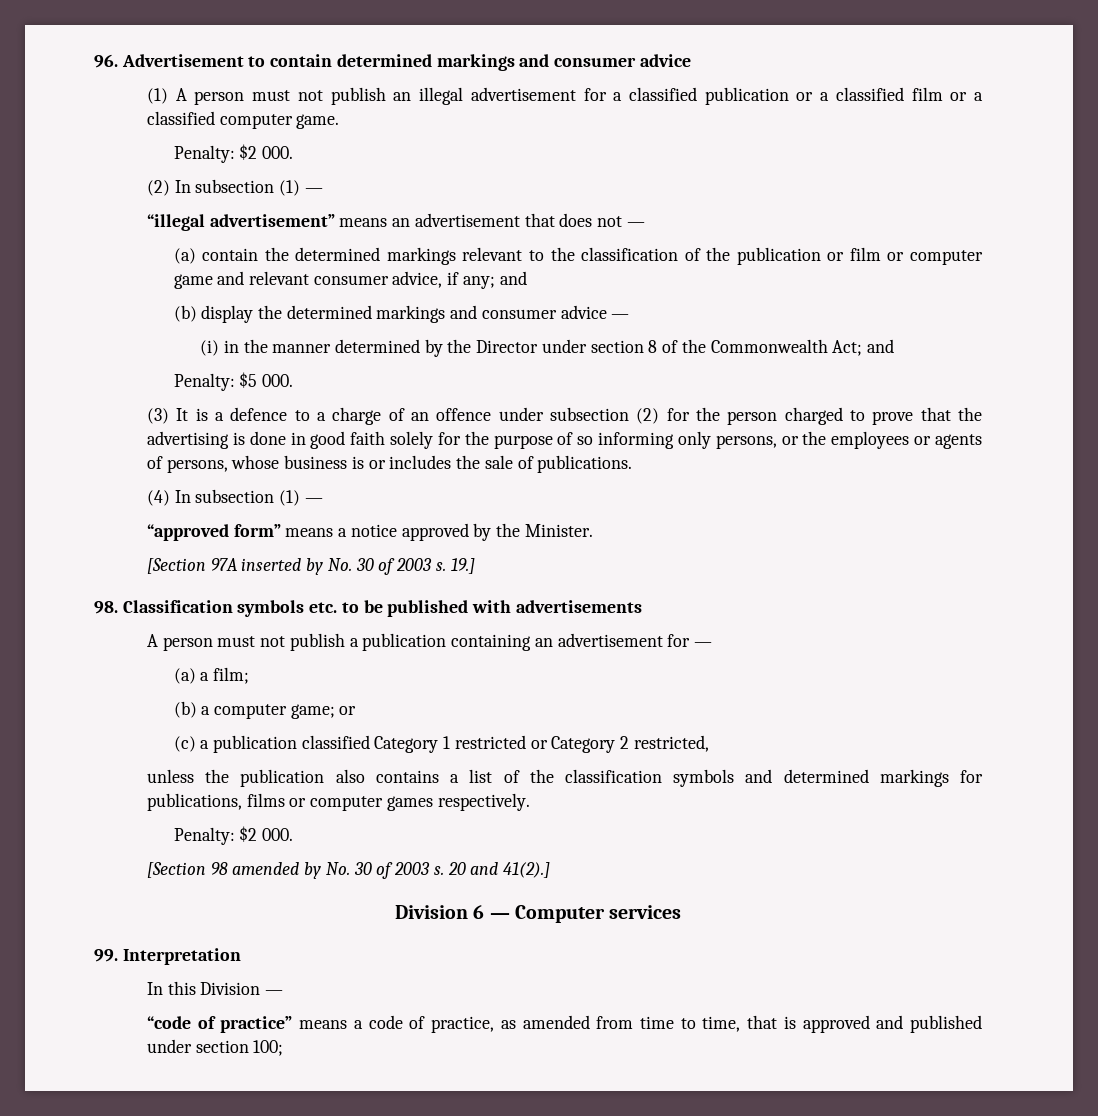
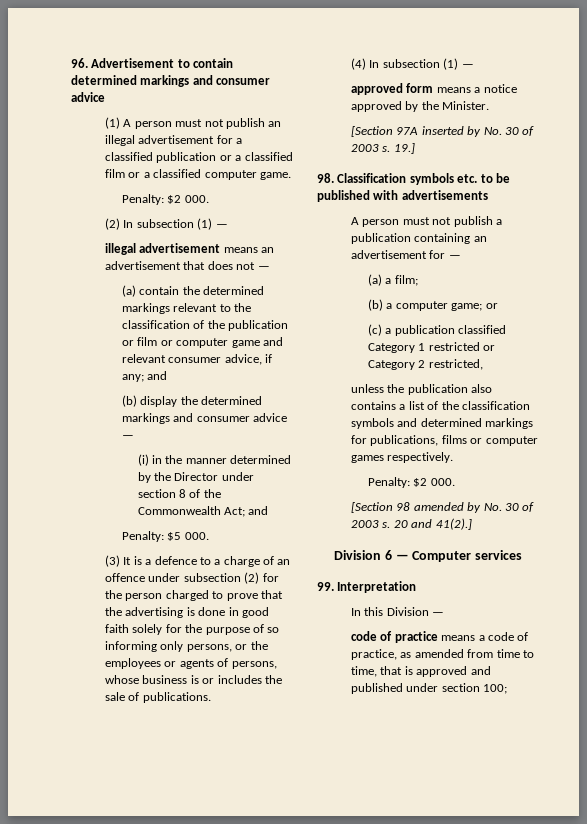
[147,214,335,231] “illegal advertisement” -> [105,243,221,255] illegal advertisement
[147,524,281,541] “approved form” -> [351,83,434,95] approved form
[147,1016,293,1033] “code of practice” -> [351,631,438,643] code of practice

